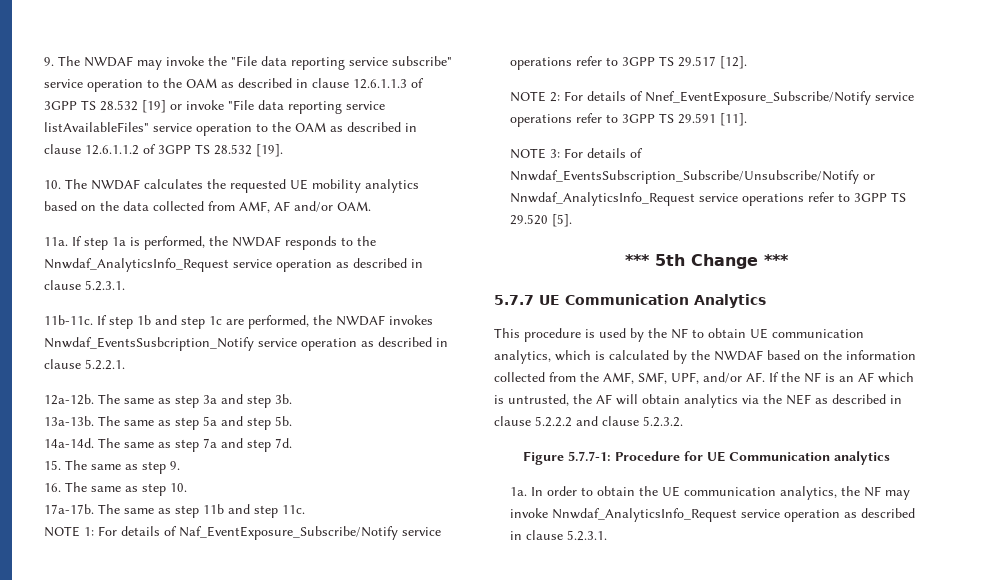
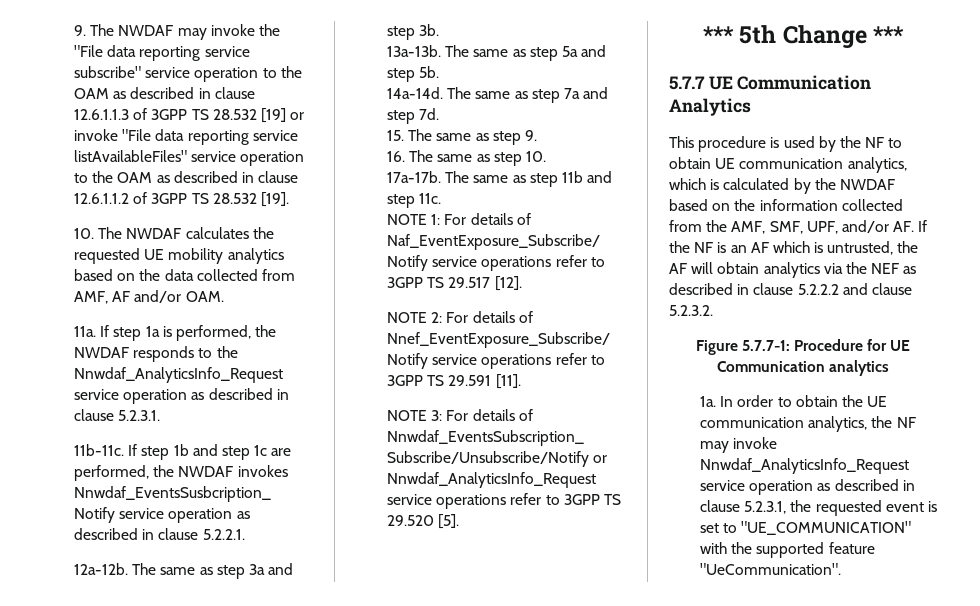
[566,530,607,541] 5.2.3.1. -> [744,500,937,516] [699,521,912,535] [699,542,875,558] [699,563,841,575] 5.2.3.1, the requested event is set to "UE_COMMUNICATION" with the supported feature "UeCommunication".

